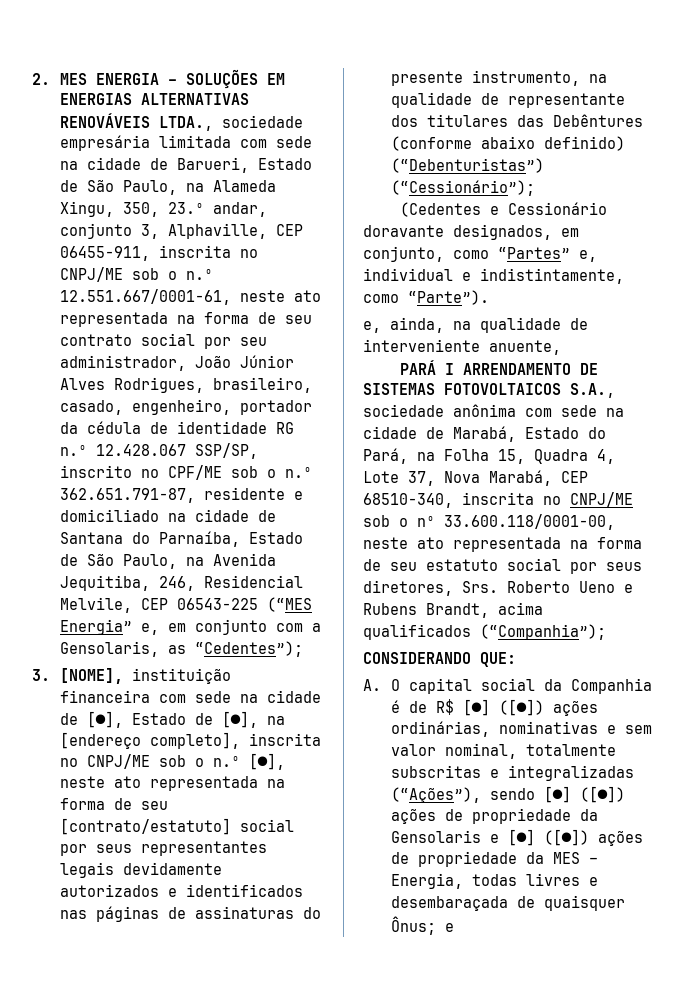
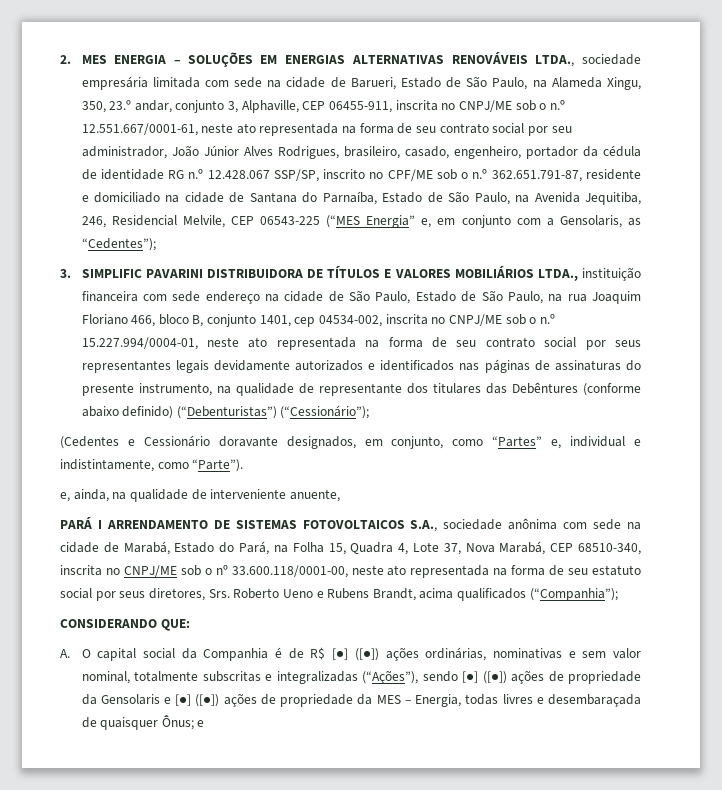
[60,668,124,684] [NOME], -> [81,266,578,281] SIMPLIFIC PAVARINI DISTRIBUIDORA DE TÍTULOS E VALORES MOBILIÁRIOS LTDA.,
[240,690,322,703] [60,711,286,728] [60,732,322,749] [60,753,286,770] [60,776,286,791] [60,798,169,810] [60,818,232,835] na cidade de [●], Estado de [●], na [endereço completo], inscrita no CNPJ/ME sob o n.º [●], neste ato representada na forma de seu [contrato/estatuto] -> [205,290,641,304] [81,314,555,327] [81,337,535,350] endereço na cidade de São Paulo, Estado de São Paulo, na rua Joaquim Floriano 466, bloco B, conjunto 1401, cep 04534-002, inscrita no CNPJ/ME sob o n.º 15.227.994/0004-01, neste ato representada na forma de seu contrato

